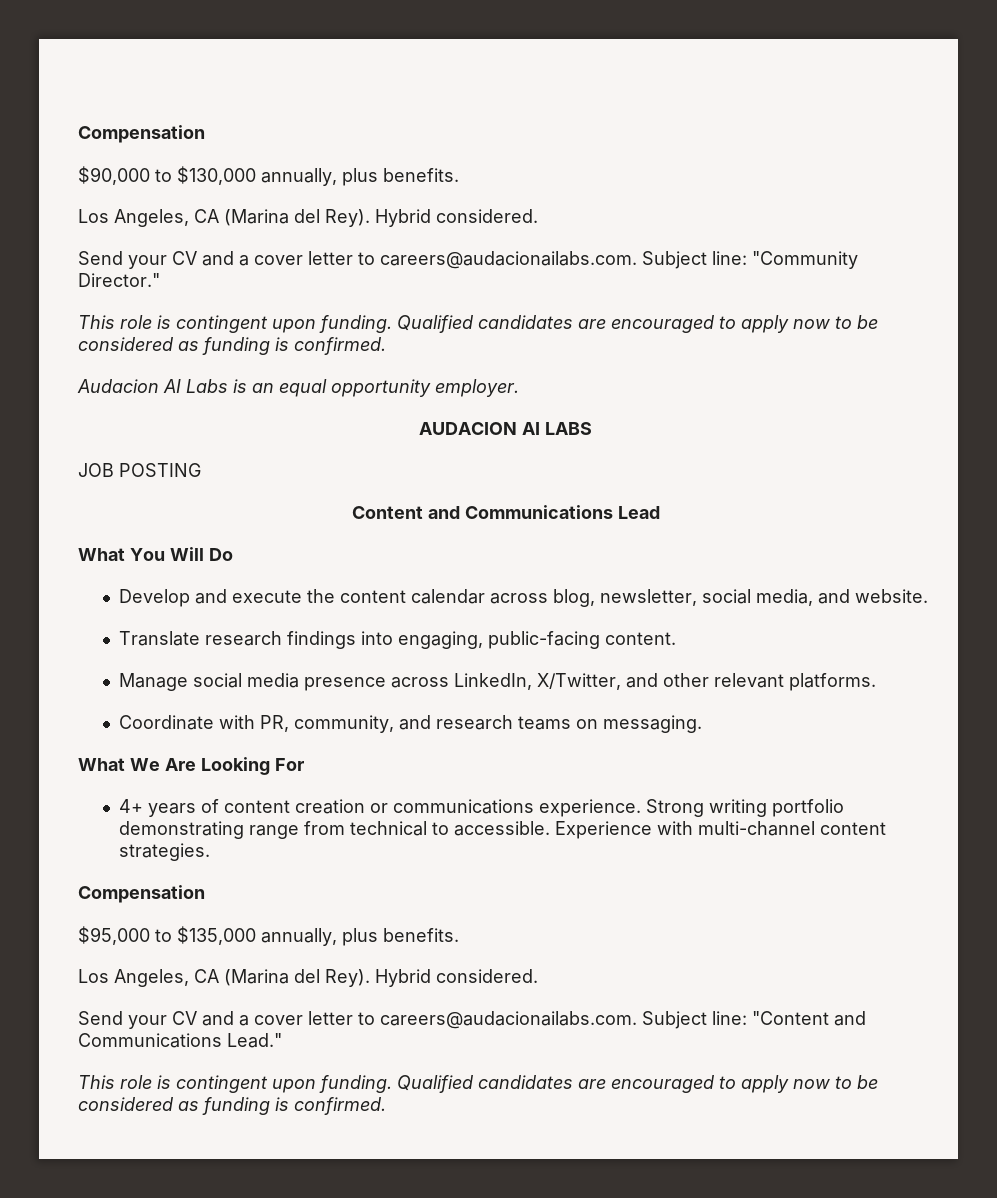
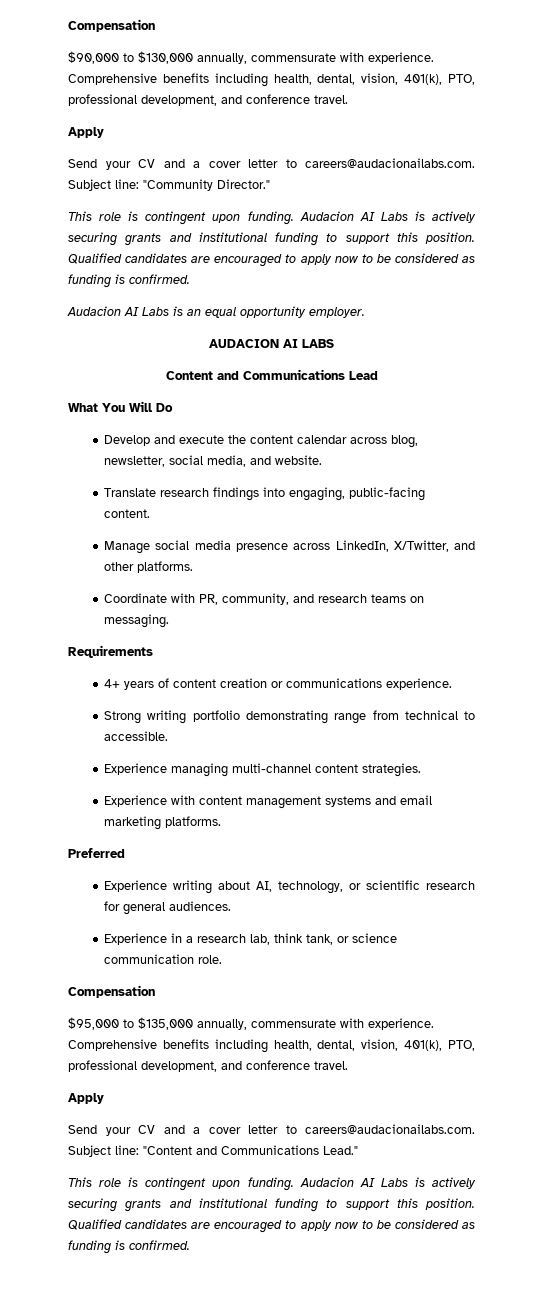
[342,168,459,186] [78,209,538,227] plus benefits. // Los Angeles, CA (Marina del Rey). Hybrid considered. -> [251,52,434,64] [68,73,475,87] [68,94,348,106] [68,127,104,138] commensurate with experience. Comprehensive benefits including health, dental, vision, 401(k), PTO, professional development, and conference travel. // Apply
(392, 324) none -> [299,211,477,223] [68,232,475,246] Audacion AI Labs is actively securing grants and institutional funding to support this position.
[78,463,201,477] // JOB POSTING -> (334, 343) none
[714,673,785,688] relevant -> (135, 566) none
[78,757,304,775] What We Are Looking For -> [68,645,153,658] Requirements
(642, 808) none -> (453, 684) //
[555,821,694,839] Experience with -> [104,763,229,777] // Experience managing
(211, 852) none -> [104,795,433,809] [104,816,222,830] [68,848,125,858] [104,880,476,894] [104,901,232,915] [104,933,398,945] [104,954,223,964] // Experience with content management systems and email marketing platforms. // Preferred // Experience writing about AI, technology, or scientific research for general audiences. // Experience in a research lab, think tank, or science communication role.
[342,928,459,946] [78,969,538,987] plus benefits. // Los Angeles, CA (Marina del Rey). Hybrid considered. -> [251,1018,434,1030] [68,1039,475,1053] [68,1060,348,1072] [68,1093,104,1104] commensurate with experience. Comprehensive benefits including health, dental, vision, 401(k), PTO, professional development, and conference travel. // Apply
(392, 1084) none -> [299,1177,477,1189] [68,1198,475,1212] Audacion AI Labs is actively securing grants and institutional funding to support this position.

